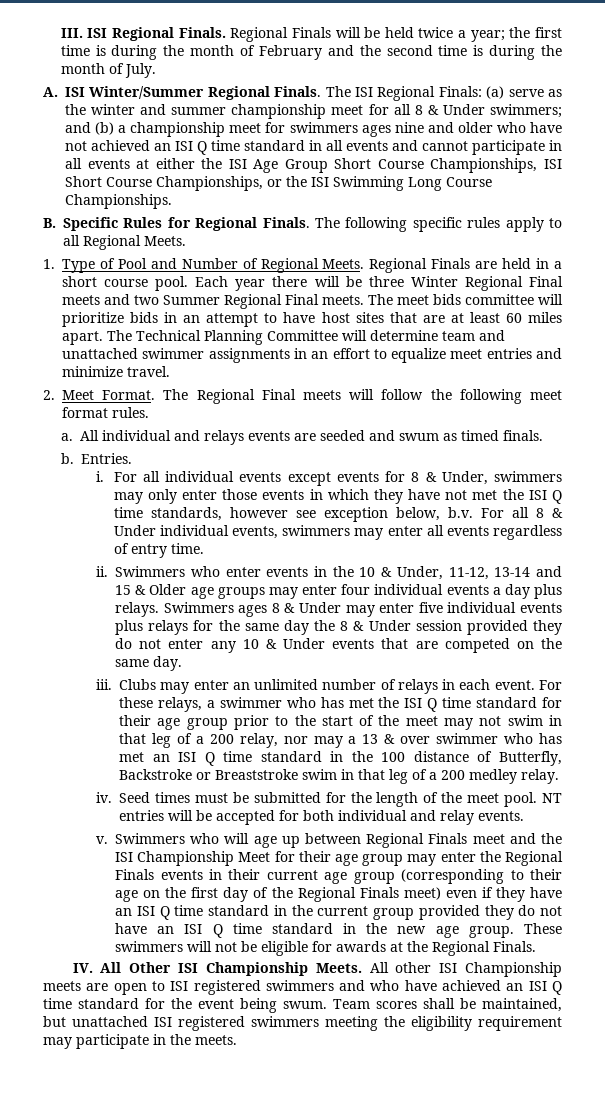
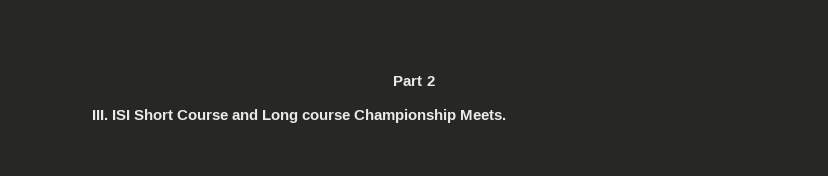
[60,27,562,42] [60,45,562,60] [60,63,156,78] [43,86,562,101] [65,104,562,119] [65,122,562,137] [65,140,562,155] [65,158,562,173] [65,176,492,191] [65,194,172,209] [43,217,562,232] [63,235,186,250] [43,258,562,273] [62,276,563,291] [62,294,563,309] [62,312,562,327] [62,330,505,345] [62,348,563,363] [62,366,170,377] [43,389,562,404] [62,407,149,418] [60,430,543,445] [60,453,132,464] [96,471,563,486] [113,489,562,504] [113,507,563,522] [113,525,562,540] [113,543,204,558] [96,566,563,580] [115,584,563,599] [115,602,562,617] [115,620,563,635] [115,638,563,653] [115,656,183,671] [96,679,563,694] [119,697,563,712] [119,715,562,730] [119,733,562,748] [119,751,562,766] [119,769,560,784] [96,792,563,807] [119,810,525,825] [96,833,562,848] [115,851,563,866] [115,869,562,884] [115,887,562,902] [115,905,562,920] [115,923,562,938] [115,941,537,956] [72,962,562,977] [43,980,563,995] [43,998,562,1013] [43,1016,562,1031] [43,1034,237,1049] III. ISI Regional Finals. Regional Finals will be held twice a year; the first time is during the month of February and the second time is during the month of July. // A. ISI Winter/Summer Regional Finals. The ISI Regional Finals: (a) serve as the winter and summer championship meet for all 8 & Under swimmers; and (b) a championship meet for swimmers ages nine and older who have not achieved an ISI Q time standard in all events and cannot participate in all events at either the ISI Age Group Short Course Championships, ISI Short Course Championships, or the ISI Swimming Long Course Championships. // B. Specific Rules for Regional Finals. The following specific rules apply to all Regional Meets. // 1. Type of Pool and Number of Regional Meets. Regional Finals are held in a short course pool. Each year there will be three Winter Regional Final meets and two Summer Regional Final meets. The meet bids committee will prioritize bids in an attempt to have host sites that are at least 60 miles apart. The Technical Planning Committee will determine team and unattached swimmer assignments in an effort to equalize meet entries and minimize travel. // 2. Meet Format. The Regional Final meets will follow the following meet format rules. // a. All individual and relays events are seeded and swum as timed finals. // b. Entries. // i. For all individual events except events for 8 & Under, swimmers may only enter those events in which they have not met the ISI Q time standards, however see exception below, b.v. For all 8 & Under individual events, swimmers may enter all events regardless of entry time. // ii. Swimmers who enter events in the 10 & Under, 11-12, 13-14 and 15 & Older age groups may enter four individual events a day plus relays. Swimmers ages 8 & Under may enter five individual events plus relays for the same day the 8 & Under session provided they do not enter any 10 & Under events that are competed on the same day. // iii. Clubs may enter an unlimited number of relays in each event. For these relays, a swimmer who has met the ISI Q time standard for their age group prior to the start of the meet may not swim in that leg of a 200 relay, nor may a 13 & over swimmer who has met an ISI Q time standard in the 100 distance of Butterfly, Backstroke or Breaststroke swim in that leg of a 200 medley relay. // iv. Seed times must be submitted for the length of the meet pool. NT entries will be accepted for both individual and relay events. // v. Swimmers who will age up between Regional Finals meet and the ISI Championship Meet for their age group may enter the Regional Finals events in their current age group (corresponding to their age on the first day of the Regional Finals meet) even if they have an ISI Q time standard in the current group provided they do not have an ISI Q time standard in the new age group. These swimmers will not be eligible for awards at the Regional Finals. // IV. All Other ISI Championship Meets. All other ISI Championship meets are open to ISI registered swimmers and who have achieved an ISI Q time standard for the event being swum. Team scores shall be maintained, but unattached ISI registered swimmers meeting the eligibility requirement may participate in the meets. -> [393,76,435,86] [91,109,507,123] Part 2 // III. ISI Short Course and Long course Championship Meets.

